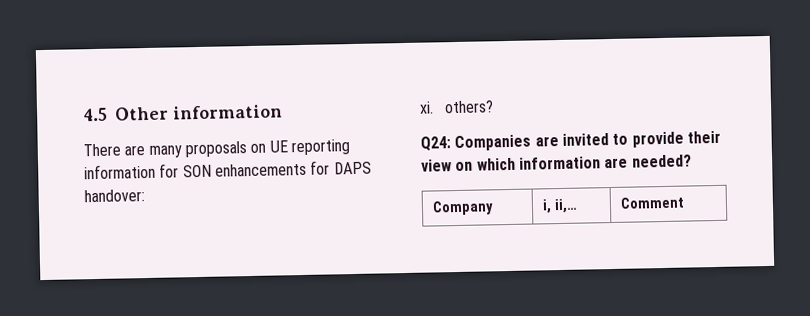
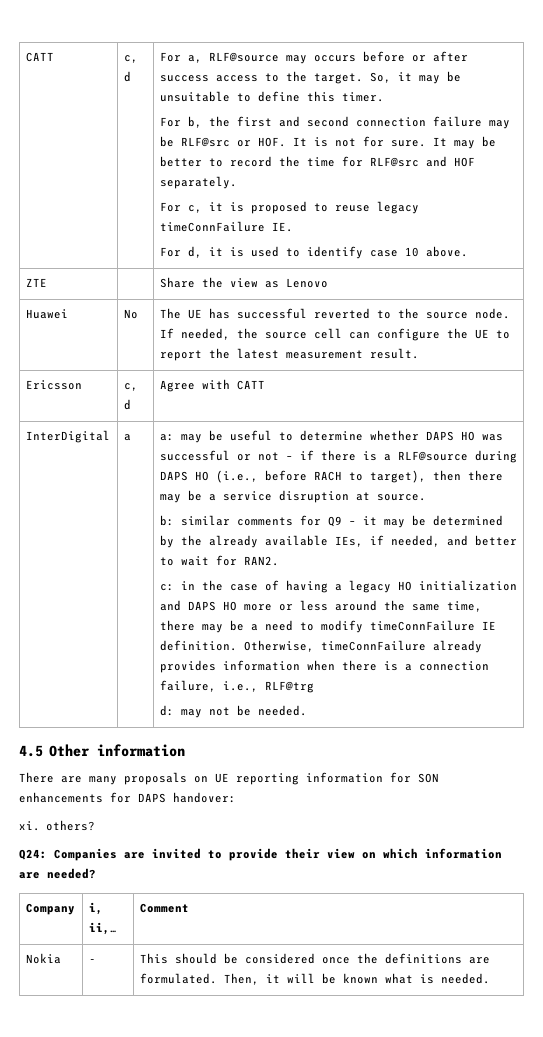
(82, 114) none -> [25,52,54,62] [123,55,138,63] [123,71,131,82] [159,51,468,64] [159,71,461,84] [159,91,384,102] [159,116,510,129] [159,136,496,149] [159,156,475,167] [159,176,237,189] [159,201,419,214] [159,221,293,232] [159,246,468,259] [25,278,47,287] [159,277,328,288] [25,309,68,319] [123,309,138,319] [159,308,510,319] [159,328,510,341] [159,348,419,361] [25,380,82,390] [123,383,138,391] [123,399,131,410] [159,379,265,392] [25,430,110,443] [123,434,131,441] [159,430,503,443] [159,450,517,463] [159,470,503,483] [159,490,426,503] [159,515,503,528] [159,535,517,548] [159,555,279,566] [159,580,517,593] [159,600,482,612] [159,620,496,633] [159,640,482,653] [159,660,489,673] [159,680,314,693] [159,705,307,718] CATT | c, d | For a, RLF@source may occurs before or after success access to the target. So, it may be unsuitable to define this timer. // For b, the first and second connection failure may be RLF@src or HOF. It is not for sure. It may be better to record the time for RLF@src and HOF separately. // For c, it is proposed to reuse legacy timeConnFailure IE. // For d, it is used to identify case 10 above. // ZTE | | Share the view as Lenovo // Huawei | No | The UE has successful reverted to the source node. If needed, the source cell can configure the UE to report the latest measurement result. // Ericsson | c, d | Agree with CATT // InterDigital | a | a: may be useful to determine whether DAPS HO was successful or not – if there is a RLF@source during DAPS HO (i.e., before RACH to target), then there may be a service disruption at source. // b: similar comments for Q9 – it may be determined by the already available IEs, if needed, and better to wait for RAN2. // c: in the case of having a legacy HO initialization and DAPS HO more or less around the same time, there may be a need to modify timeConnFailure IE definition. Otherwise, timeConnFailure already provides information when there is a connection failure, i.e., RLF@trg // d: may not be needed. //
(686, 202) none -> [25,953,61,964] [88,959,96,963] [139,953,490,964] [139,973,490,985] // Nokia | - | This should be considered once the definitions are formulated. Then, it will be known what is needed.

